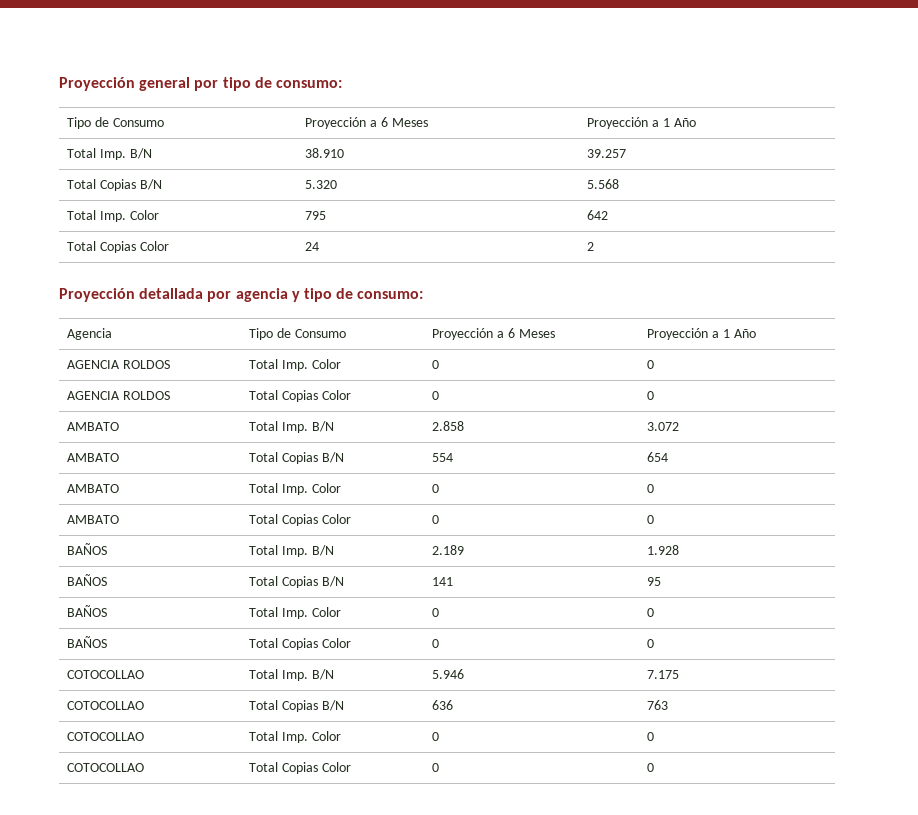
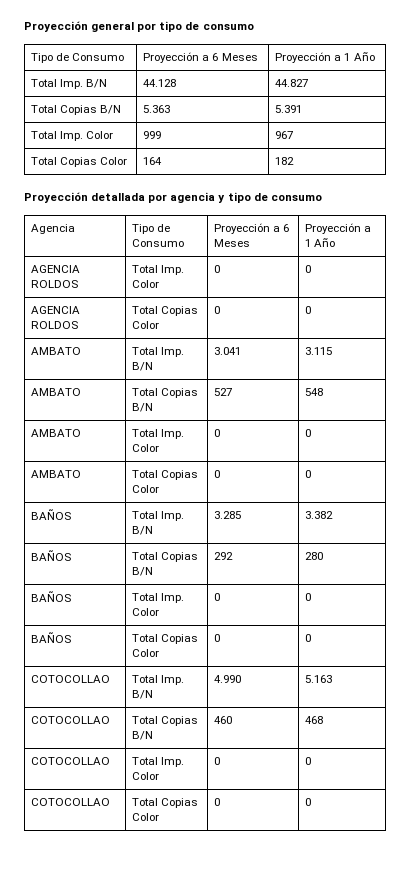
[275,80,342,88] consumo: -> [202,24,254,30] consumo
[305,148,345,158] [587,149,627,158] [67,179,162,191] [305,180,338,189] [587,179,620,189] [67,210,159,222] [305,211,327,220] [587,210,609,220] [67,241,169,253] [305,242,320,251] [587,242,595,251] 38.910 | 39.257 // Total Copias B/N | 5.320 | 5.568 // Total Imp. Color | 795 | 642 // Total Copias Color | 24 | 2 -> [143,79,177,87] [275,79,309,87] [31,105,122,115] [143,105,171,113] [275,105,303,113] [31,131,114,141] [143,131,162,139] [275,131,294,139] [31,157,128,167] [143,157,163,165] [275,157,295,165] 44.128 | 44.827 // Total Copias B/N | 5.363 | 5.391 // Total Imp. Color | 999 | 967 // Total Copias Color | 164 | 182
[357,291,424,299] consumo: -> [270,195,322,201] consumo
[432,421,465,431] [647,422,680,431] 2.858 | 3.072 -> [214,347,242,355] [305,347,333,355] 3.041 | 3.115
[432,453,454,462] [647,452,669,462] 554 | 654 -> [214,388,233,396] [305,388,324,396] 527 | 548
[432,545,465,555] [647,545,680,555] 2.189 | 1.928 -> [214,511,242,519] [305,511,334,519] 3.285 | 3.382
[432,577,454,586] [647,577,662,586] 141 | 95 -> [214,552,234,560] [305,552,324,560] 292 | 280
[432,669,465,679] [647,670,680,679] 5.946 | 7.175 -> [214,675,242,683] [305,675,333,683] 4.990 | 5.163
[432,700,454,710] [647,700,669,710] 636 | 763 -> [214,716,233,724] [305,716,324,724] 460 | 468

